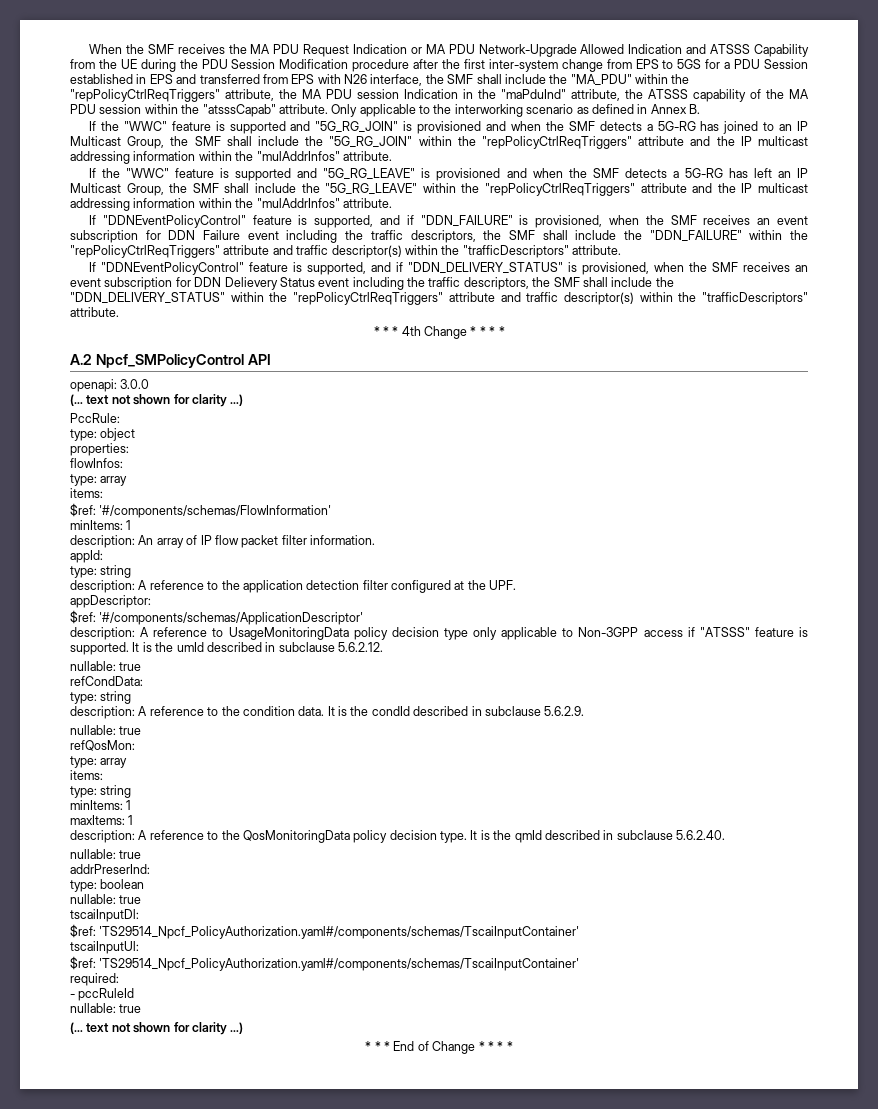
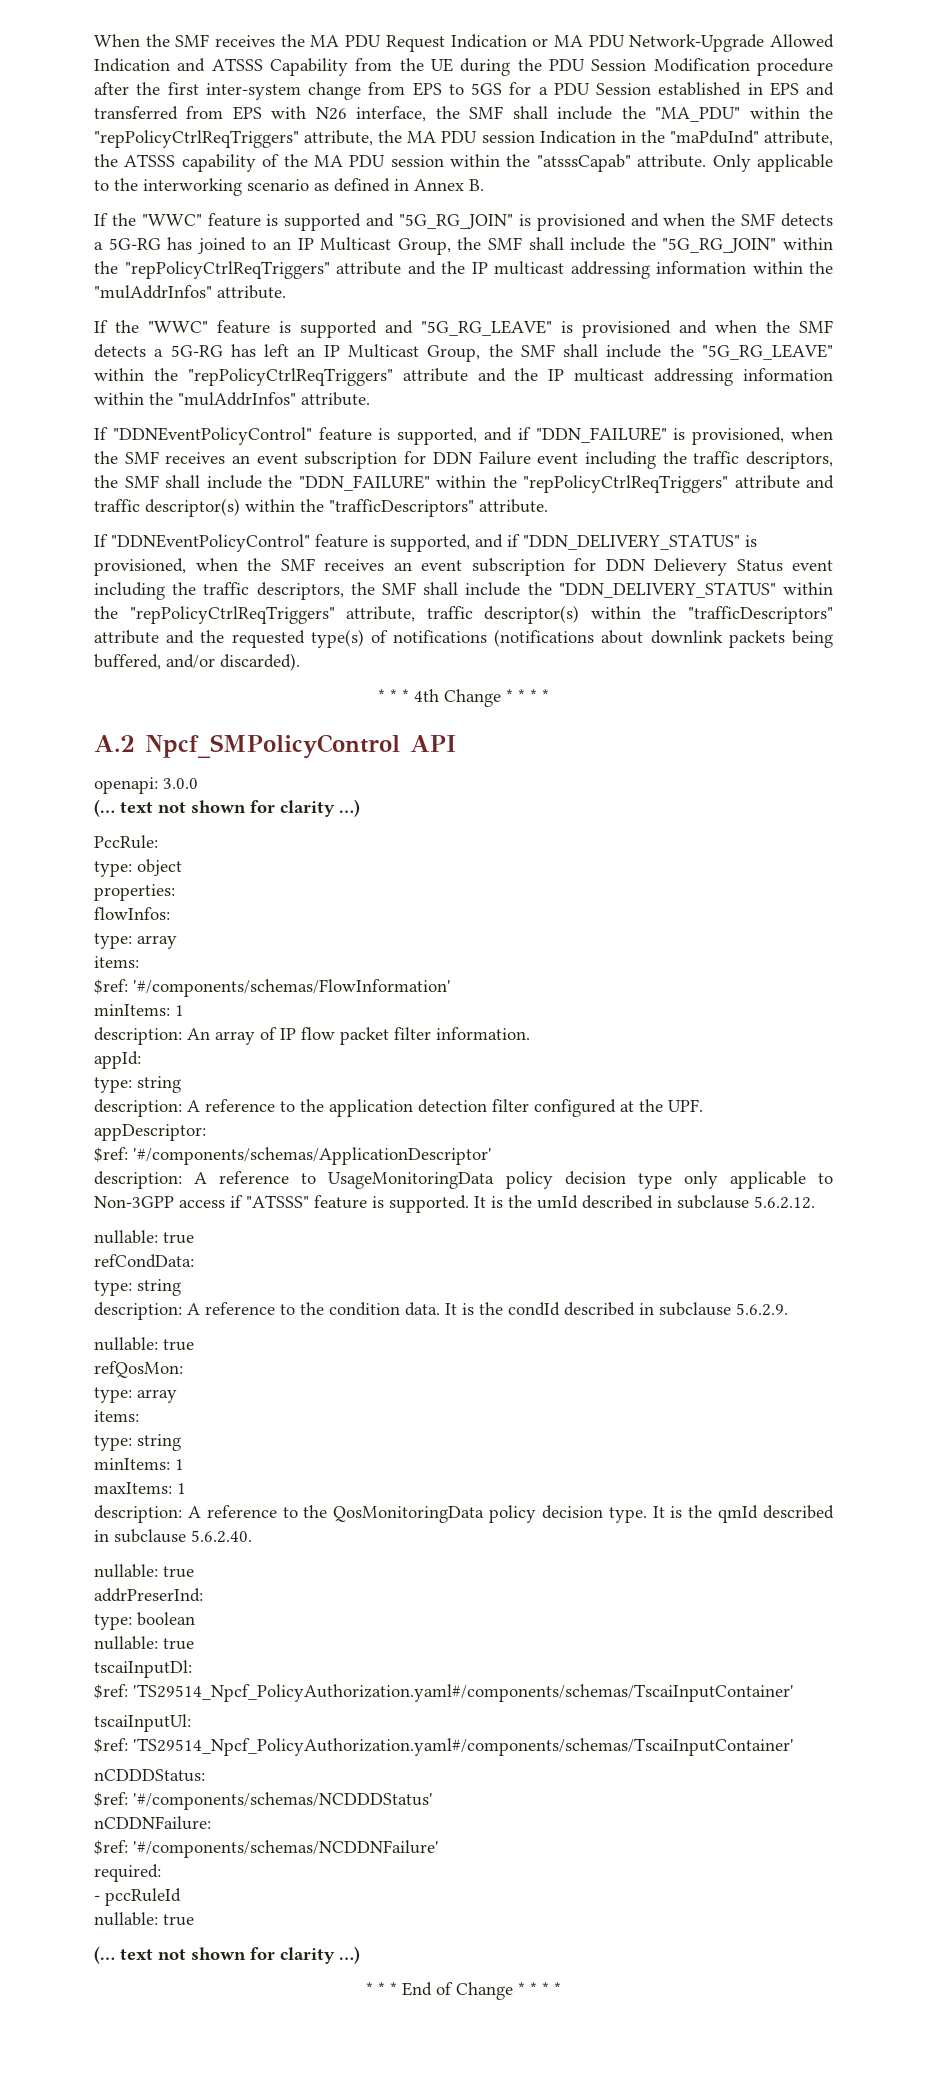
[448,292,808,305] [70,307,119,317] attribute and traffic descriptor(s) within the "trafficDescriptors" attribute. -> [346,605,833,624] [94,629,833,648] [94,653,300,671] attribute, traffic descriptor(s) within the "trafficDescriptors" attribute and the requested type(s) of notifications (notifications about downlink packets being buffered, and/or discarded).
(580, 964) none -> [94,1769,205,1782] [94,1792,433,1810] [94,1816,211,1830] [94,1840,439,1858] // nCDDDStatus: // $ref: '#/components/schemas/NCDDDStatus' // nCDDNFailure: // $ref: '#/components/schemas/NCDDNFailure'

